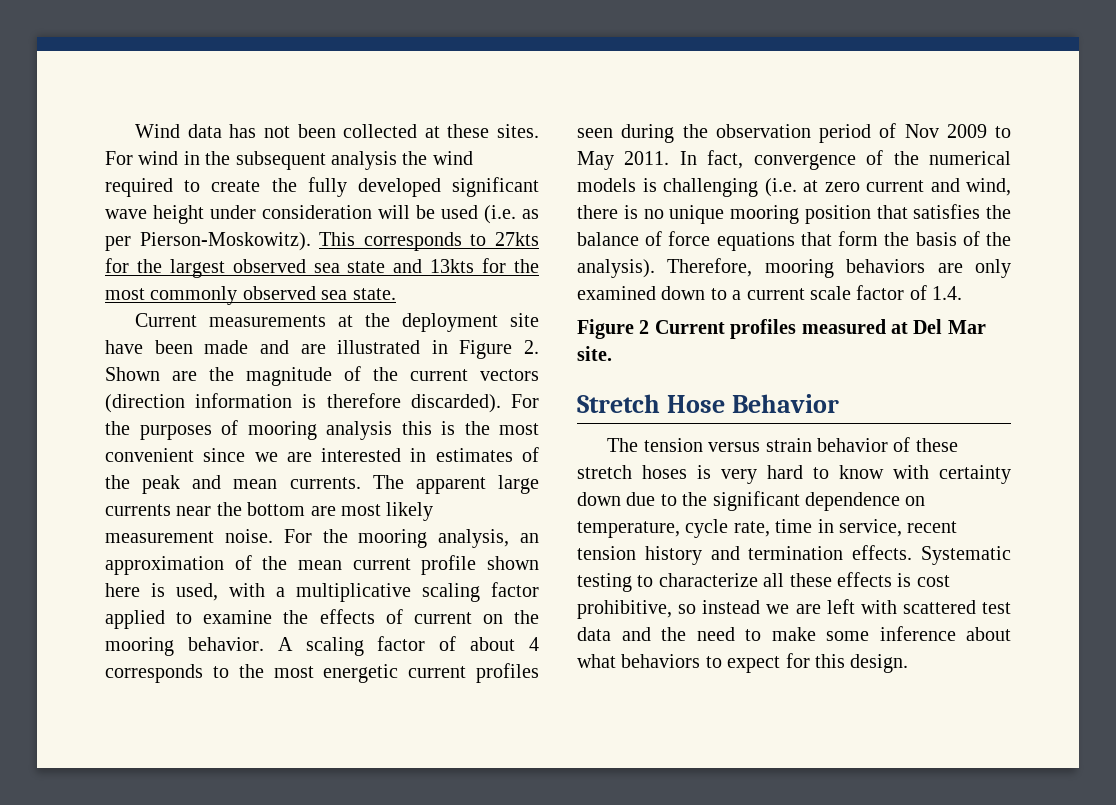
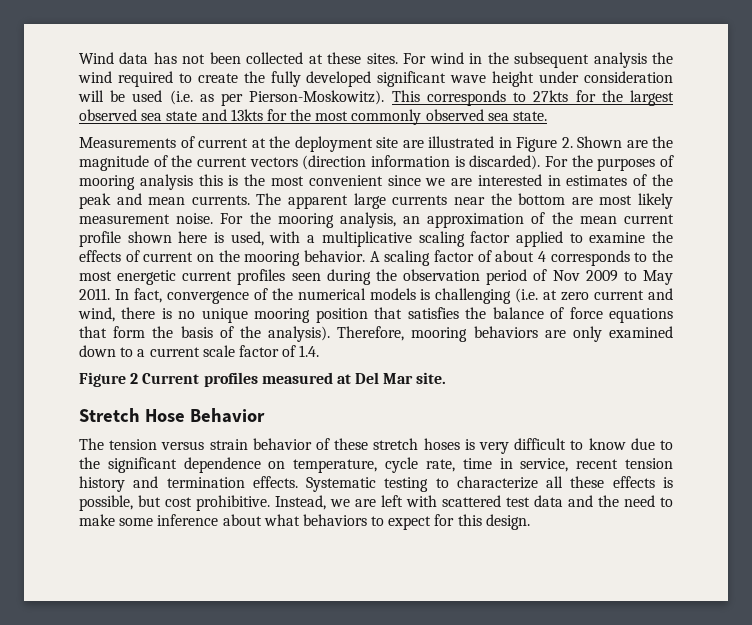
[135,313,327,327] Current measurements -> [79,136,248,148] Measurements of current
[105,340,289,354] have been made and -> (398, 142) none
[326,393,401,408] therefore -> (465, 161) none
[767,465,803,479] hard -> [514,438,567,450] difficult
[893,465,1011,484] [577,492,621,506] with certainty down -> (626, 444) none
[916,575,950,587] [577,600,761,619] cost prohibitive, so instead -> [79,495,326,511] possible, but cost prohibitive. Instead,

